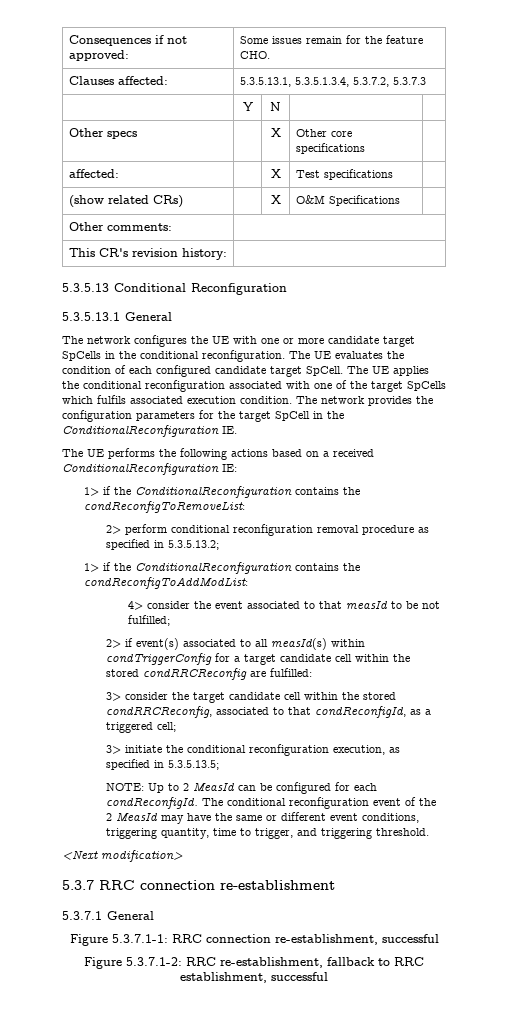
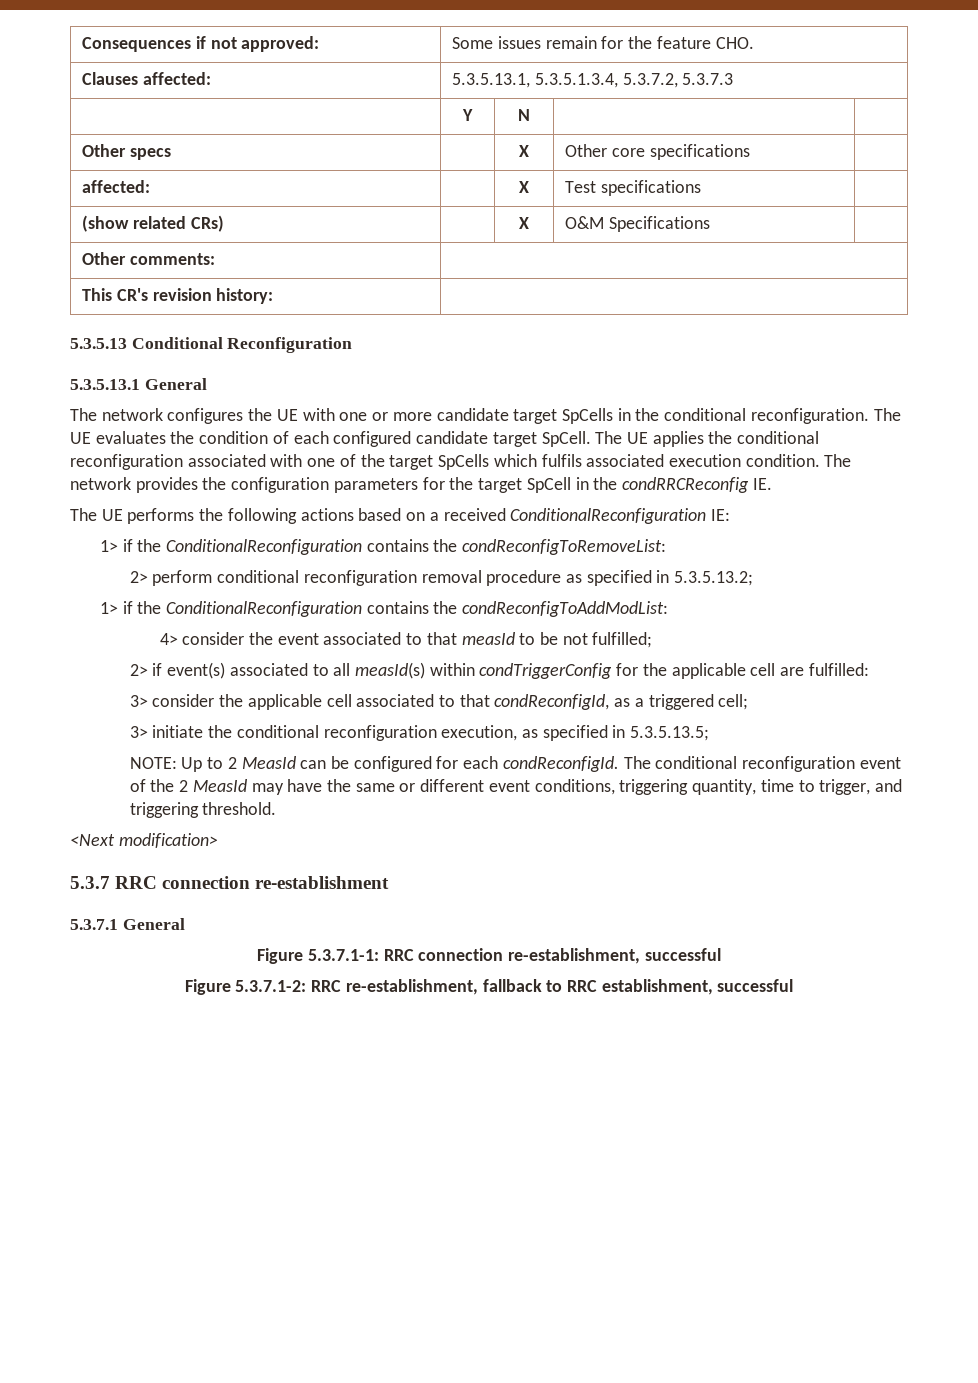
[62,425,219,437] ConditionalReconfiguration -> [621,477,749,493] condRRCReconfig
[234,654,411,665] [106,668,248,680] a target candidate cell within the stored condRRCReconfig -> [642,663,776,679] the applicable cell
[193,692,397,703] [106,706,213,718] target candidate cell within the stored condRRCReconfig, -> [247,694,352,710] applicable cell

